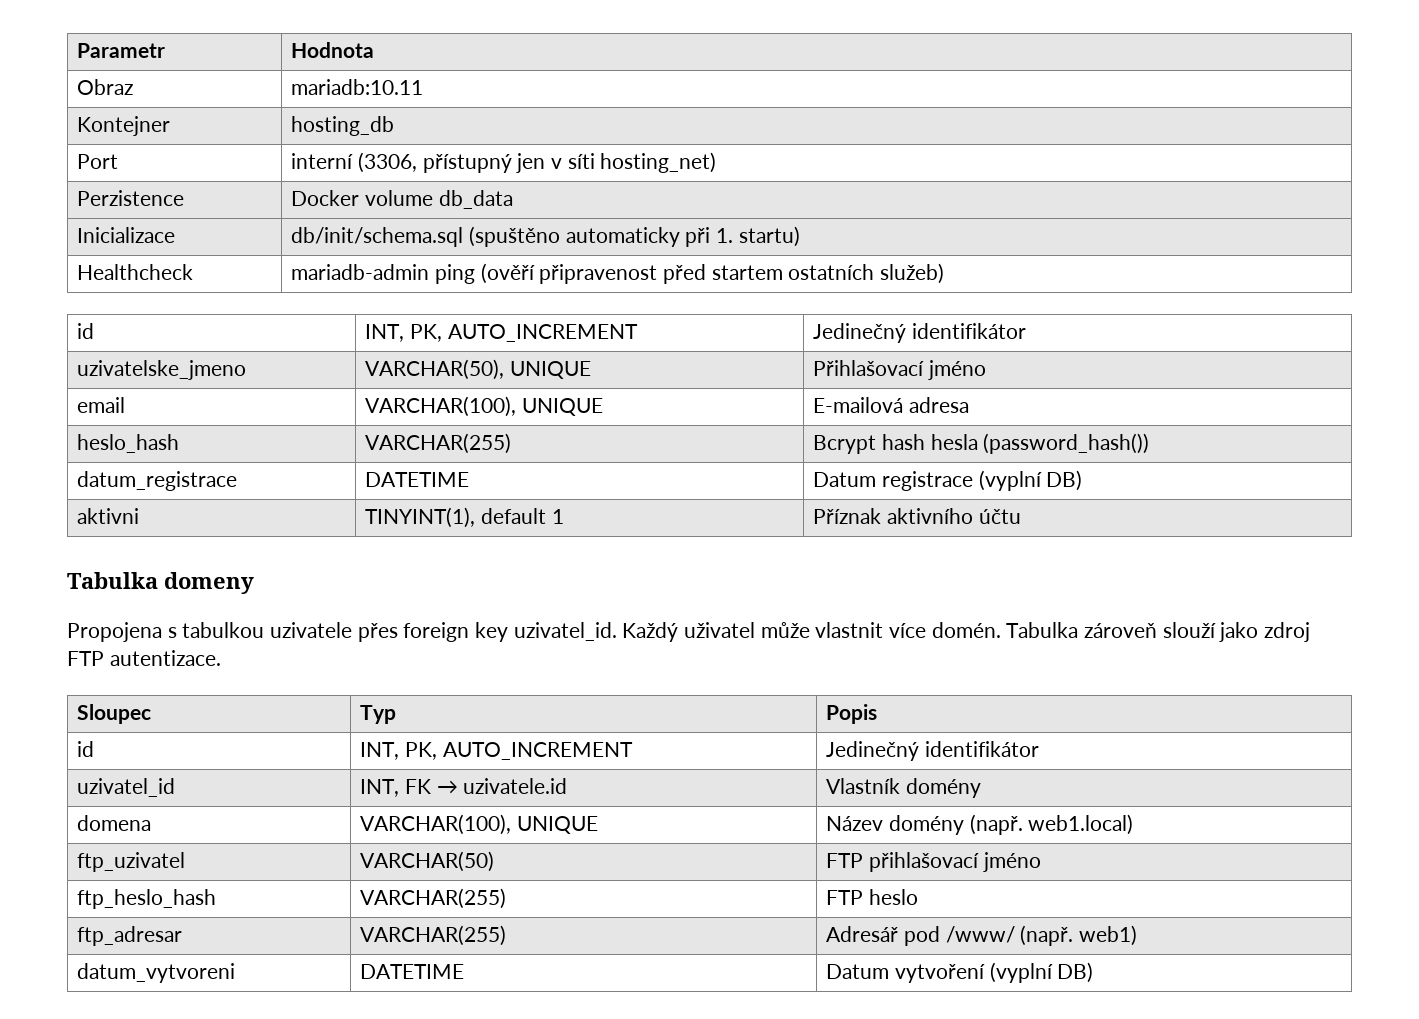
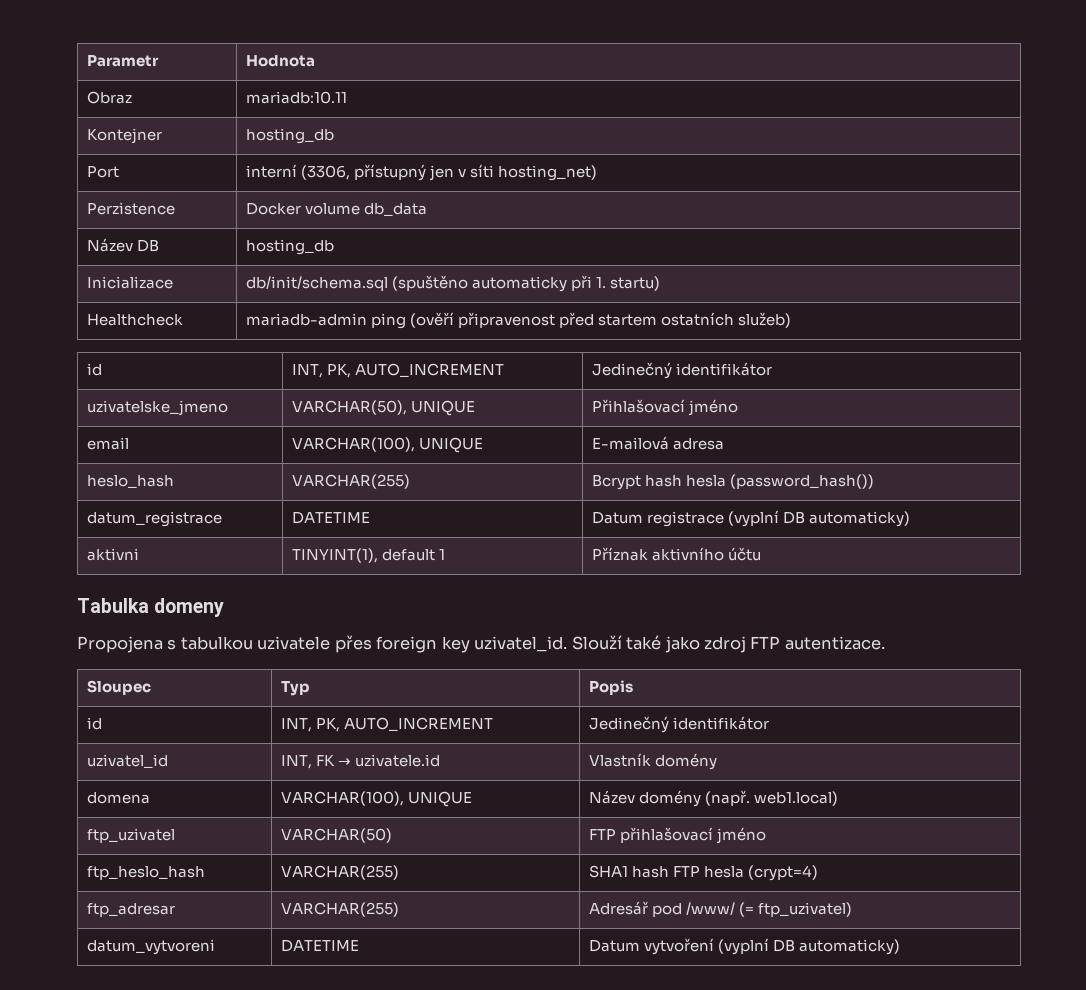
(513, 199) none -> [86,238,159,252] [245,239,334,255] // Název DB | hosting_db
[1046,470,1083,491] DB) -> [782,511,911,527] DB automaticky)
[622,622,1216,642] Každý uživatel může vlastnit více domén. Tabulka zároveň slouží -> [571,635,662,650] Slouží také
[826,889,919,905] FTP heslo -> [588,865,819,881] SHA1 hash FTP hesla (crypt=4)
[1020,925,1138,946] (např. web1) -> [738,902,853,917] (= ftp_uzivatel)
[1057,962,1094,983] DB) -> [772,939,901,955] DB automaticky)

